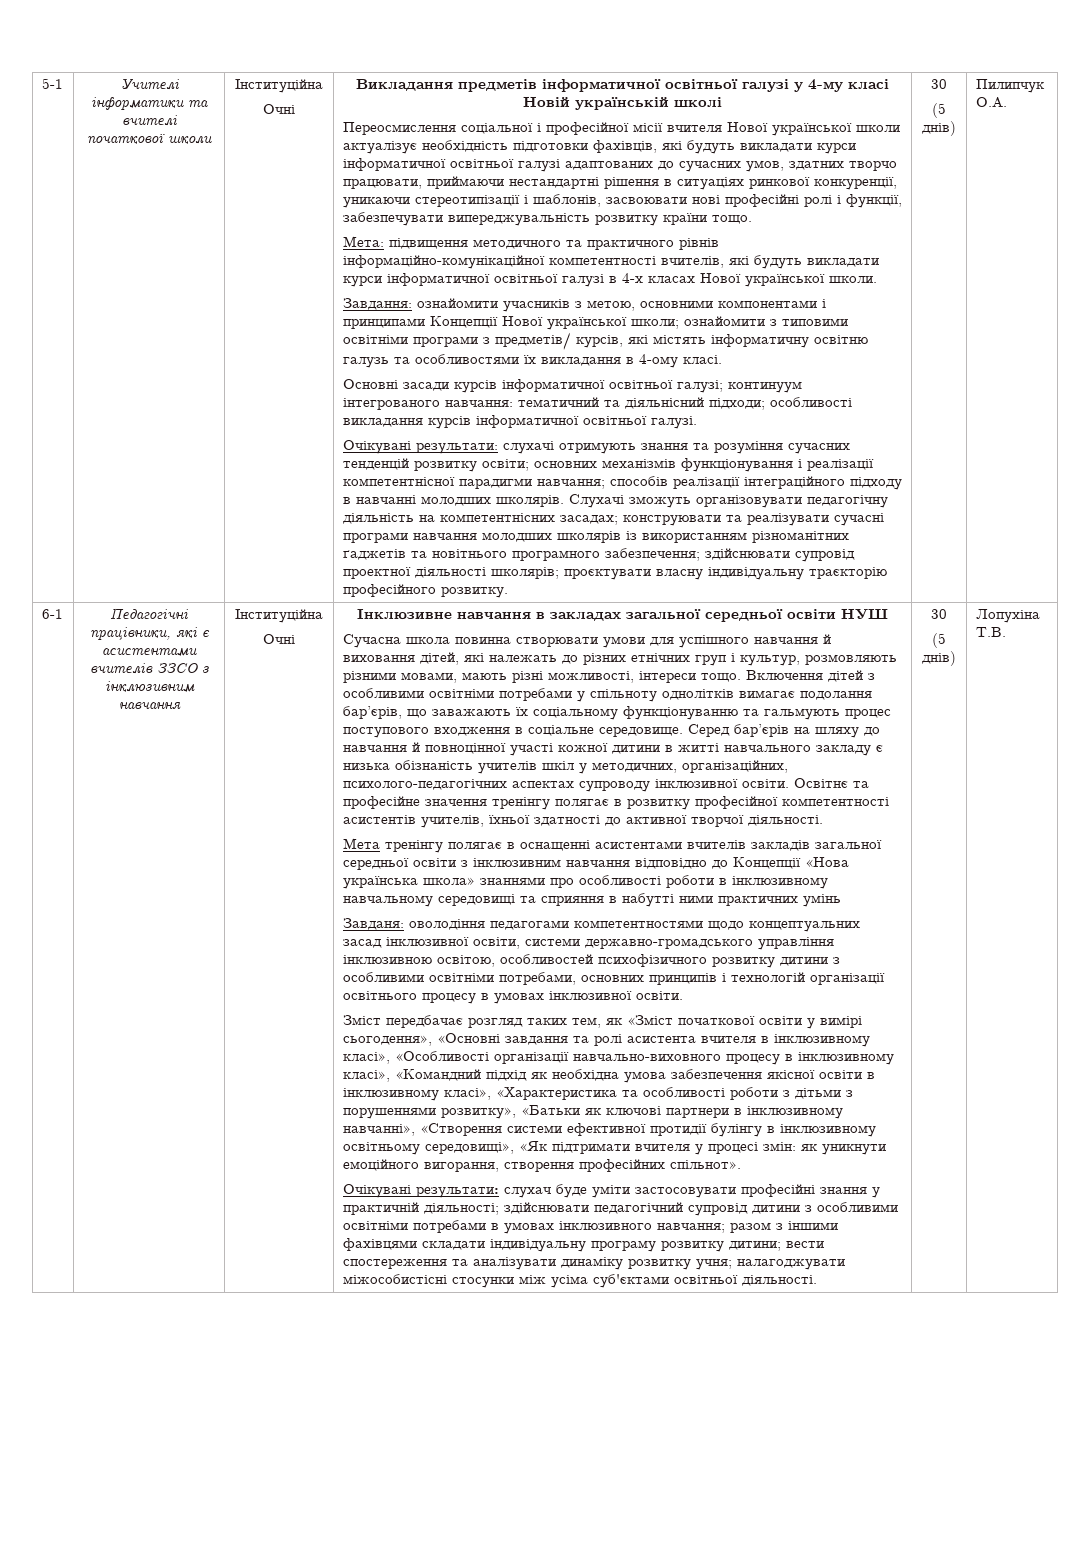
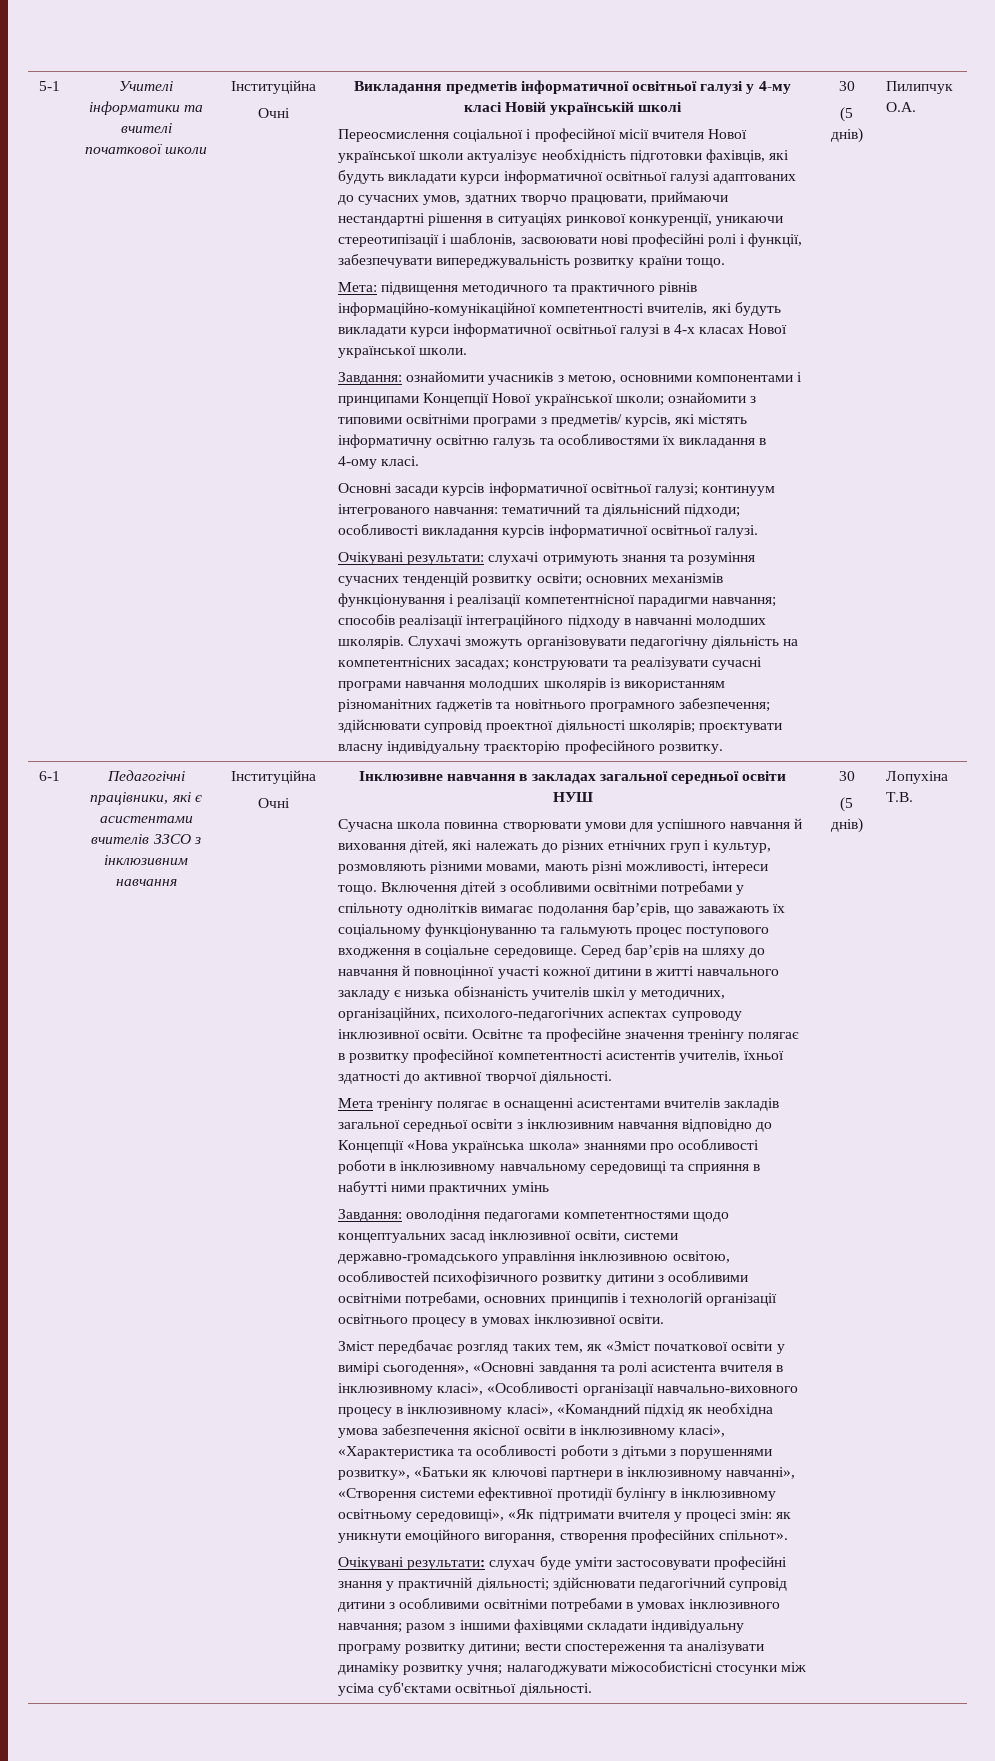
[342,918,404,930] Завданя: -> [338,1209,403,1222] Завдання:

